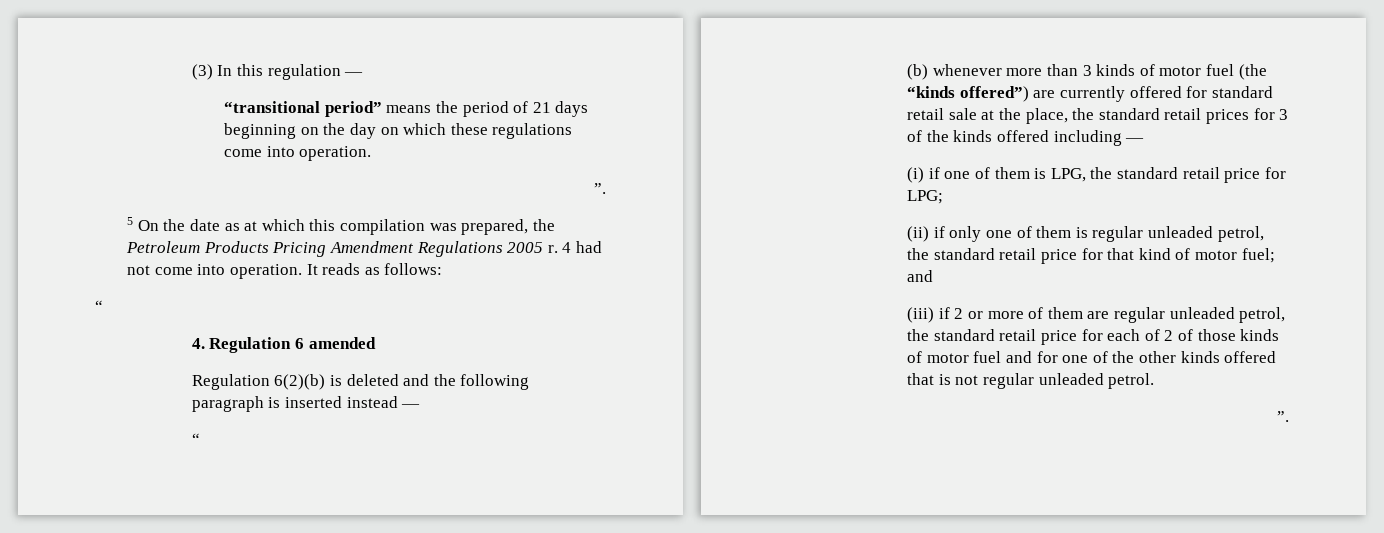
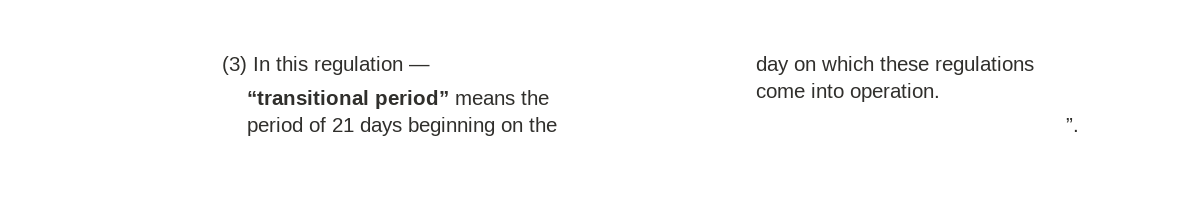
[127,217,555,235] [126,241,603,257] [127,263,443,279] [95,300,103,312] [191,337,376,353] [191,374,530,390] [191,396,421,412] [191,433,200,445] [907,64,1267,80] [907,86,1273,102] [907,108,1289,124] [907,130,1145,146] [907,167,1286,183] [907,190,944,204] [907,226,1264,242] [907,248,1275,264] [907,270,934,282] [907,307,1286,323] [907,329,1280,345] [907,351,1277,363] [907,373,1155,389] [1277,411,1289,422] // 5 On the date as at which this compilation was prepared, the Petroleum Products Pricing Amendment Regulations 2005 r. 4 had not come into operation. It reads as follows: // “ // 4. Regulation 6 amended // Regulation 6(2)(b) is deleted and the following paragraph is inserted instead — // “ // (b) whenever more than 3 kinds of motor fuel (the “kinds offered”) are currently offered for standard retail sale at the place, the standard retail prices for 3 of the kinds offered including — // (i) if one of them is LPG, the standard retail price for LPG; // (ii) if only one of them is regular unleaded petrol, the standard retail price for that kind of motor fuel; and // (iii) if 2 or more of them are regular unleaded petrol, the standard retail price for each of 2 of those kinds of motor fuel and for one of the other kinds offered that is not regular unleaded petrol. // ”. -> (1079, 125) none

